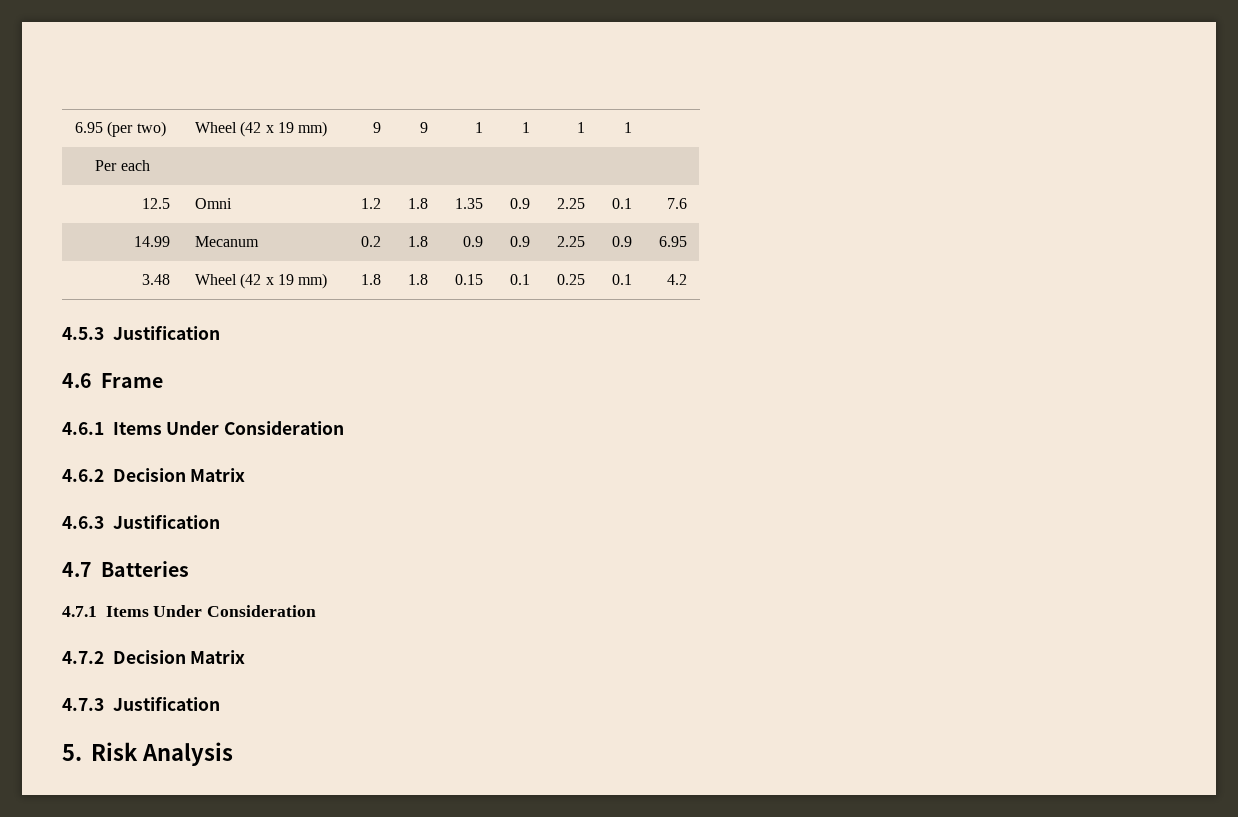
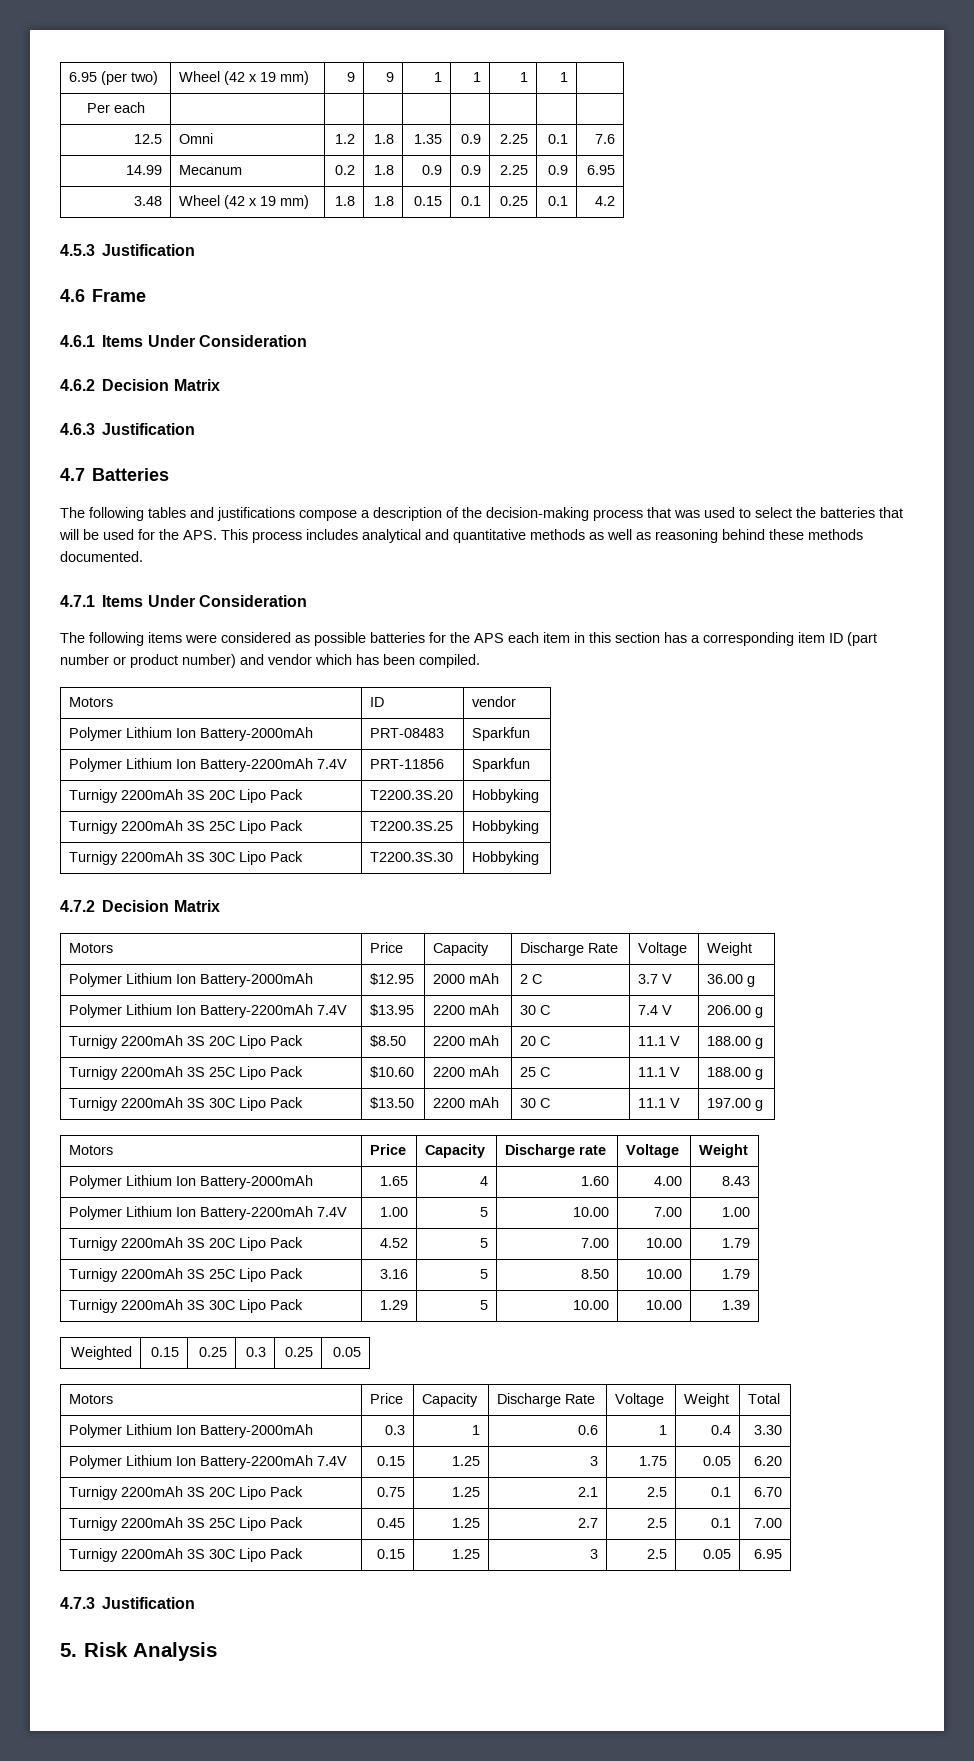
[62,605,317,617] [62,650,246,664] 4.7.1 Items Under Consideration // 4.7.2 Decision Matrix -> [60,507,903,521] [59,529,863,543] [60,551,143,562] [60,595,307,607] [60,632,877,646] [60,654,480,668] [69,697,114,707] [370,697,385,707] [472,696,517,707] [69,727,314,741] [370,728,445,738] [472,727,531,741] [69,758,348,772] [370,759,445,769] [472,758,531,772] [69,789,304,803] [370,790,454,800] [472,789,540,803] [69,820,304,834] [370,821,454,831] [472,820,540,834] [69,851,304,865] [370,852,454,862] [472,851,540,865] [60,900,220,912] [69,943,114,953] [370,942,404,953] [433,942,490,956] [520,942,619,956] [638,942,688,956] [707,942,753,956] [69,973,314,987] [370,973,415,985] [433,973,500,984] [520,974,543,984] [638,974,673,984] [707,974,756,987] [69,1004,348,1018] [370,1004,415,1016] [433,1004,500,1015] [520,1005,551,1015] [638,1005,673,1015] [707,1005,764,1018] [69,1035,304,1049] [370,1035,407,1047] [433,1035,500,1046] [520,1036,551,1046] [638,1036,681,1046] [707,1036,764,1049] [69,1066,304,1080] [370,1066,415,1078] [433,1066,500,1077] [520,1067,551,1077] [638,1067,681,1077] [707,1067,764,1080] [69,1097,304,1111] [370,1097,415,1109] [433,1097,500,1108] [520,1098,551,1108] [638,1098,681,1108] [707,1098,764,1111] [69,1145,114,1155] [370,1144,407,1155] [425,1144,486,1158] [505,1144,607,1158] [626,1144,680,1158] [699,1144,749,1158] [69,1175,314,1189] [379,1176,408,1186] [479,1176,488,1186] [580,1176,609,1186] [653,1176,682,1186] [721,1176,750,1186] [69,1206,348,1220] [379,1207,408,1217] [479,1207,488,1217] [572,1207,609,1217] [653,1207,682,1217] [721,1207,750,1217] [69,1237,304,1251] [379,1238,408,1248] [479,1238,488,1248] [580,1238,609,1248] [645,1238,682,1248] [721,1238,750,1248] [69,1268,304,1282] [379,1269,408,1279] [479,1269,488,1279] [580,1269,609,1279] [645,1269,682,1279] [721,1269,750,1279] [69,1299,304,1313] [379,1300,408,1310] [479,1300,488,1310] [572,1300,609,1310] [645,1300,682,1310] [721,1300,750,1310] [70,1346,132,1360] [150,1347,179,1357] [198,1347,227,1357] [245,1347,266,1357] [284,1347,313,1357] [332,1347,361,1357] [69,1394,114,1404] [370,1393,404,1404] [422,1393,479,1407] [497,1393,596,1407] [615,1393,665,1407] [684,1393,730,1407] [748,1393,781,1404] [69,1424,314,1438] [384,1425,405,1435] [471,1425,480,1435] [577,1425,598,1435] [658,1425,667,1435] [710,1425,731,1435] [753,1425,782,1435] [69,1455,348,1469] [376,1456,405,1466] [451,1456,480,1466] [589,1456,598,1466] [638,1456,667,1466] [702,1456,731,1466] [753,1456,782,1466] [69,1486,304,1500] [376,1487,405,1497] [451,1487,480,1497] [577,1487,598,1497] [646,1487,667,1497] [710,1487,731,1497] [753,1487,782,1497] [69,1517,304,1531] [376,1518,405,1528] [451,1518,480,1528] [577,1518,598,1528] [646,1518,667,1528] [710,1518,731,1528] [753,1518,782,1528] [69,1548,304,1562] [376,1549,405,1559] [451,1549,480,1559] [589,1549,598,1559] [646,1549,667,1559] [702,1549,731,1559] [753,1549,782,1559] The following tables and justifications compose a description of the decision-making process that was used to select the batteries that will be used for the APS. This process includes analytical and quantitative methods as well as reasoning behind these methods documented. // 4.7.1 Items Under Consideration // The following items were considered as possible batteries for the APS each item in this section has a corresponding item ID (part number or product number) and vendor which has been compiled. // Motors | ID | vendor // Polymer Lithium Ion Battery-2000mAh | PRT-08483 | Sparkfun // Polymer Lithium Ion Battery-2200mAh 7.4V | PRT-11856 | Sparkfun // Turnigy 2200mAh 3S 20C Lipo Pack | T2200.3S.20 | Hobbyking // Turnigy 2200mAh 3S 25C Lipo Pack | T2200.3S.25 | Hobbyking // Turnigy 2200mAh 3S 30C Lipo Pack | T2200.3S.30 | Hobbyking // 4.7.2 Decision Matrix // Motors | Price | Capacity | Discharge Rate | Voltage | Weight // Polymer Lithium Ion Battery-2000mAh | $12.95 | 2000 mAh | 2 C | 3.7 V | 36.00 g // Polymer Lithium Ion Battery-2200mAh 7.4V | $13.95 | 2200 mAh | 30 C | 7.4 V | 206.00 g // Turnigy 2200mAh 3S 20C Lipo Pack | $8.50 | 2200 mAh | 20 C | 11.1 V | 188.00 g // Turnigy 2200mAh 3S 25C Lipo Pack | $10.60 | 2200 mAh | 25 C | 11.1 V | 188.00 g // Turnigy 2200mAh 3S 30C Lipo Pack | $13.50 | 2200 mAh | 30 C | 11.1 V | 197.00 g // Motors | Price | Capacity | Discharge rate | Voltage | Weight // Polymer Lithium Ion Battery-2000mAh | 1.65 | 4 | 1.60 | 4.00 | 8.43 // Polymer Lithium Ion Battery-2200mAh 7.4V | 1.00 | 5 | 10.00 | 7.00 | 1.00 // Turnigy 2200mAh 3S 20C Lipo Pack | 4.52 | 5 | 7.00 | 10.00 | 1.79 // Turnigy 2200mAh 3S 25C Lipo Pack | 3.16 | 5 | 8.50 | 10.00 | 1.79 // Turnigy 2200mAh 3S 30C Lipo Pack | 1.29 | 5 | 10.00 | 10.00 | 1.39 // Weighted | 0.15 | 0.25 | 0.3 | 0.25 | 0.05 // Motors | Price | Capacity | Discharge Rate | Voltage | Weight | Total // Polymer Lithium Ion Battery-2000mAh | 0.3 | 1 | 0.6 | 1 | 0.4 | 3.30 // Polymer Lithium Ion Battery-2200mAh 7.4V | 0.15 | 1.25 | 3 | 1.75 | 0.05 | 6.20 // Turnigy 2200mAh 3S 20C Lipo Pack | 0.75 | 1.25 | 2.1 | 2.5 | 0.1 | 6.70 // Turnigy 2200mAh 3S 25C Lipo Pack | 0.45 | 1.25 | 2.7 | 2.5 | 0.1 | 7.00 // Turnigy 2200mAh 3S 30C Lipo Pack | 0.15 | 1.25 | 3 | 2.5 | 0.05 | 6.95

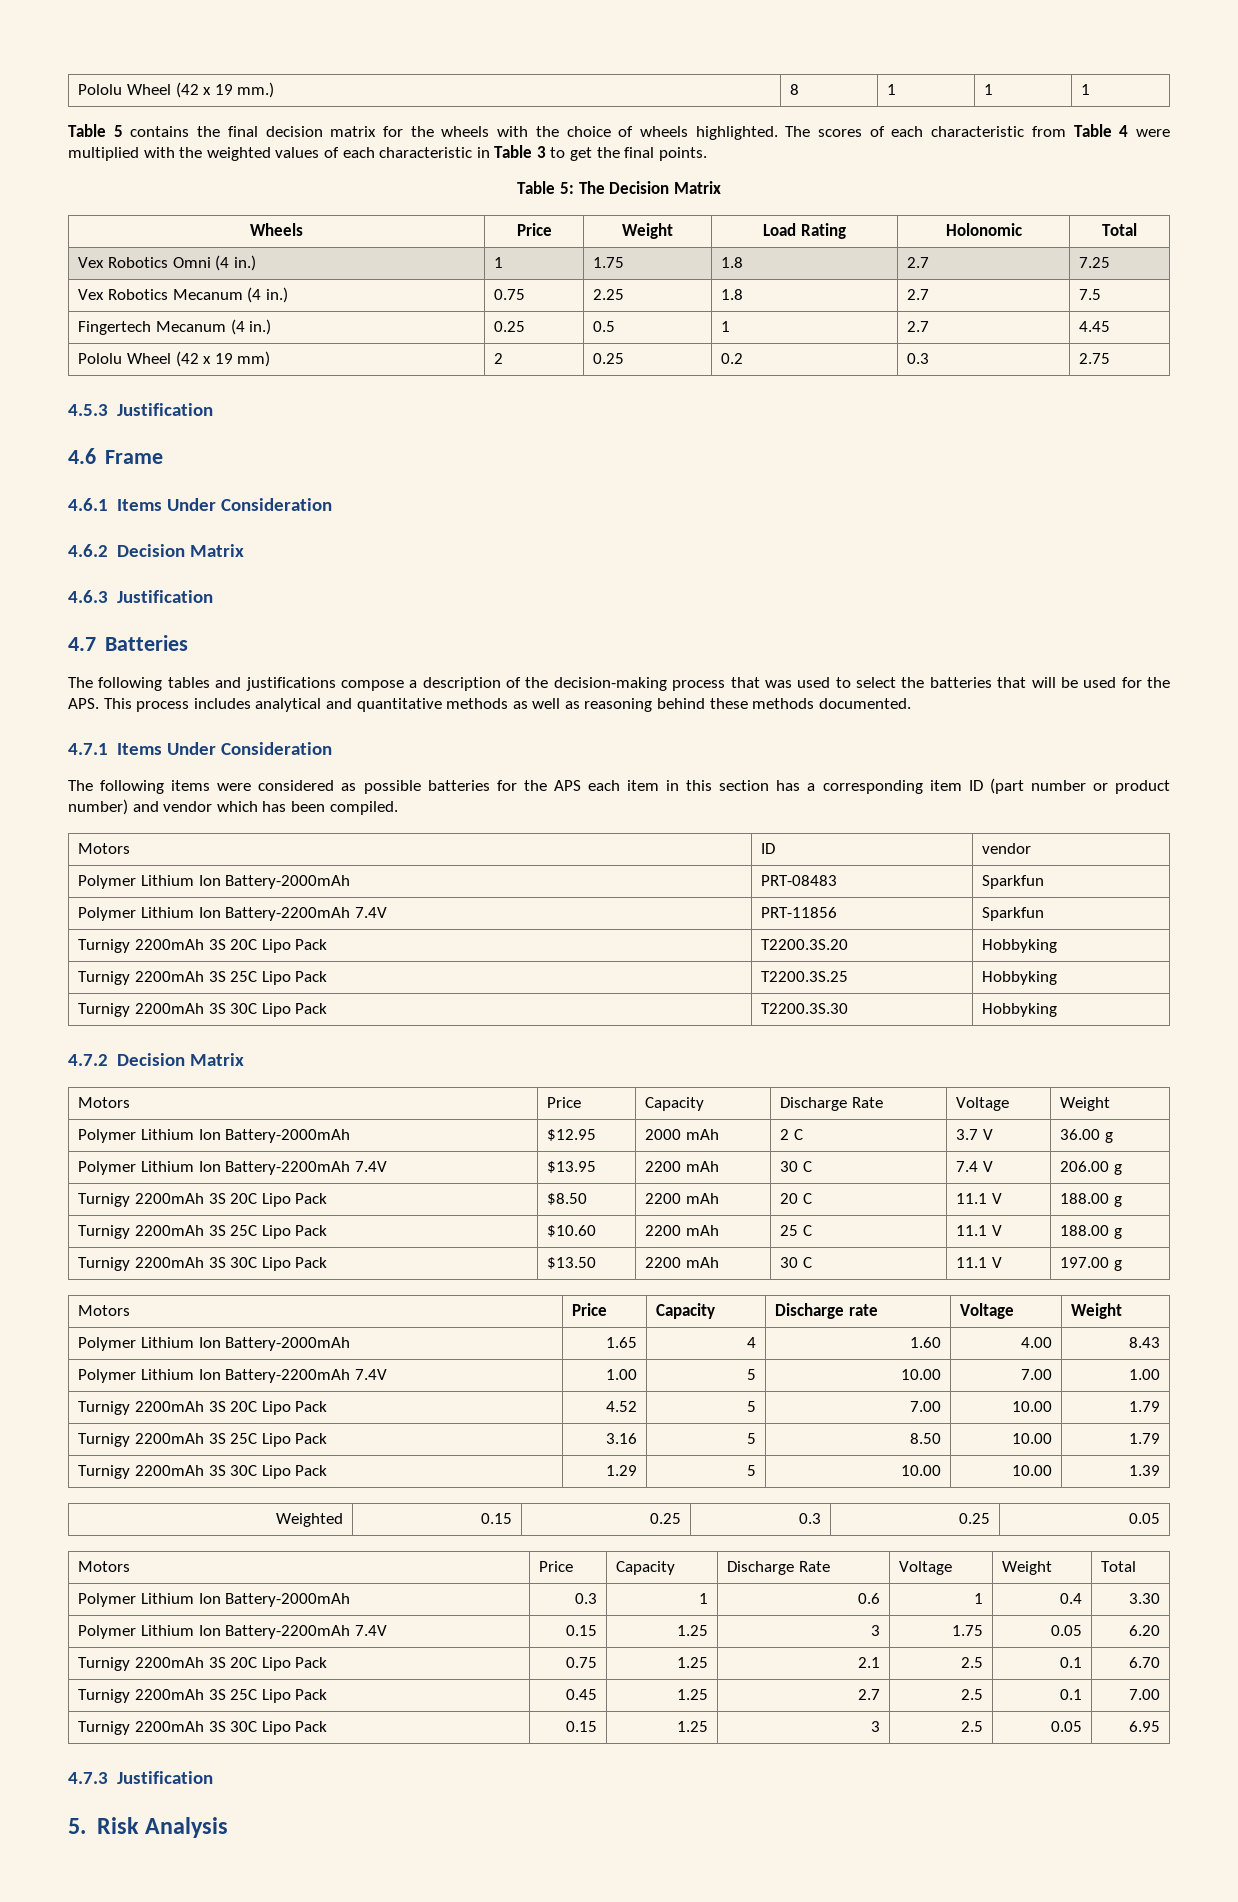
[69,71,159,85] [179,71,310,85] [346,72,355,82] [385,72,394,82] [433,72,442,82] [472,72,481,82] [519,72,528,82] [559,72,568,82] [86,102,145,113] [133,134,162,144] [179,133,214,144] [334,134,355,144] [373,134,394,144] [413,134,442,144] [460,134,481,144] [499,134,528,144] [547,134,568,144] [594,134,615,144] [125,165,162,175] [179,165,243,175] [334,165,355,175] [373,165,394,175] [421,165,442,175] [460,165,481,175] [499,165,528,175] [547,165,568,175] [586,165,615,175] [133,196,162,206] [179,195,310,209] [334,196,355,206] [373,196,394,206] [413,196,442,206] [460,196,481,206] [499,196,528,206] [547,196,568,206] [594,196,615,206] 6.95 (per two) | Wheel (42 x 19 mm) | 9 | 9 | 1 | 1 | 1 | 1 | // Per each | | | | | | | | // 12.5 | Omni | 1.2 | 1.8 | 1.35 | 0.9 | 2.25 | 0.1 | 7.6 // 14.99 | Mecanum | 0.2 | 1.8 | 0.9 | 0.9 | 2.25 | 0.9 | 6.95 // 3.48 | Wheel (42 x 19 mm) | 1.8 | 1.8 | 0.15 | 0.1 | 0.25 | 0.1 | 4.2 -> [78,82,275,98] [790,84,800,95] [887,84,897,95] [984,84,994,95] [1081,84,1091,95] [68,124,1170,140] [68,145,707,161] [517,181,721,194] [250,223,303,236] [516,223,552,236] [622,223,673,239] [763,223,846,239] [945,223,1022,236] [1102,223,1137,236] [78,255,256,271] [494,257,504,268] [593,257,625,268] [721,257,744,268] [907,257,930,268] [1079,257,1111,268] [78,287,288,303] [494,289,526,300] [593,289,625,300] [721,289,744,300] [907,289,930,300] [1079,289,1102,300] [78,319,272,335] [494,321,526,332] [593,321,616,332] [721,321,731,332] [907,321,930,332] [1079,321,1111,332] [78,351,271,367] [494,353,504,364] [593,353,625,364] [721,353,744,364] [907,353,930,364] [1079,353,1111,364] Pololu Wheel (42 x 19 mm.) | 8 | 1 | 1 | 1 // Table 5 contains the final decision matrix for the wheels with the choice of wheels highlighted. The scores of each characteristic from Table 4 were multiplied with the weighted values of each characteristic in Table 3 to get the final points. // Table 5: The Decision Matrix // Wheels | Price | Weight | Load Rating | Holonomic | Total // Vex Robotics Omni (4 in.) | 1 | 1.75 | 1.8 | 2.7 | 7.25 // Vex Robotics Mecanum (4 in.) | 0.75 | 2.25 | 1.8 | 2.7 | 7.5 // Fingertech Mecanum (4 in.) | 0.25 | 0.5 | 1 | 2.7 | 4.45 // Pololu Wheel (42 x 19 mm) | 2 | 0.25 | 0.2 | 0.3 | 2.75

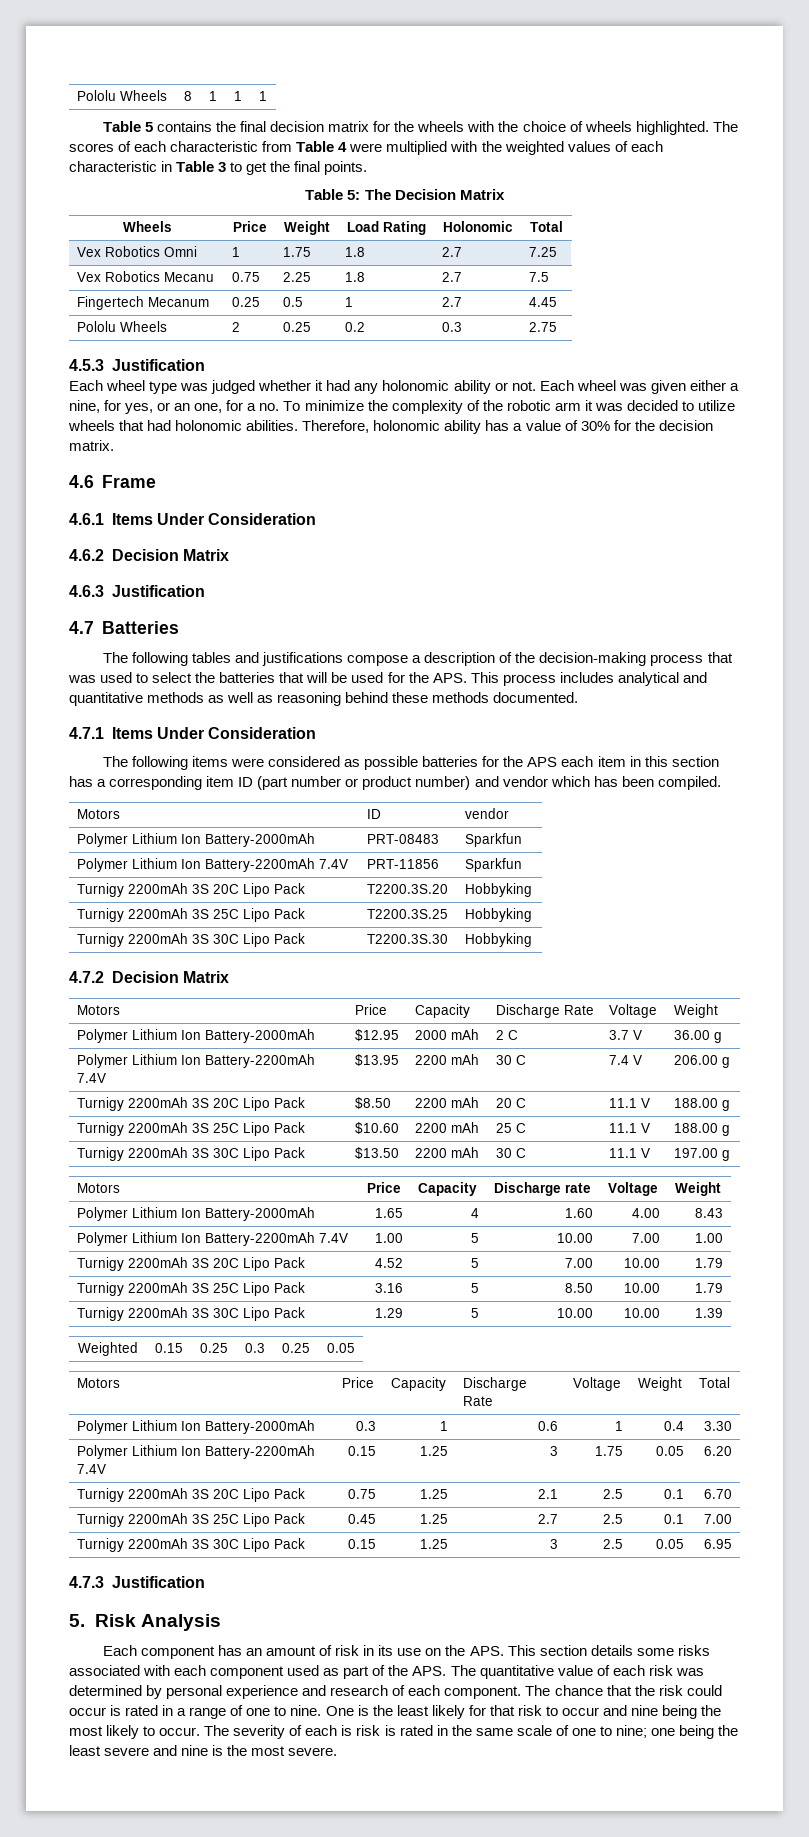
[78,82,275,98] Pololu Wheel (42 x 19 mm.) -> [76,90,167,101] Pololu Wheels
[215,255,256,271] (4 in.) -> (197, 251) none
[172,287,288,303] Mecanum (4 in.) -> [163,272,214,282] Mecanu
[230,319,272,335] (4 in.) -> (209, 302) none
[126,351,271,367] Wheel (42 x 19 mm) -> [119,321,167,332] Wheels
(213, 409) none -> [69,380,739,394] [69,400,736,414] [68,420,713,434] [69,440,114,451] // Each wheel type was judged whether it had any holonomic ability or not. Each wheel was given either a nine, for yes, or an one, for a no. To minimize the complexity of the robotic arm it was decided to utilize wheels that had holonomic abilities. Therefore, holonomic ability has a value of 30% for the decision matrix.
(228, 1827) none -> [102,1645,710,1659] [69,1665,704,1679] [69,1685,722,1699] [69,1705,722,1719] [69,1725,739,1739] [69,1745,338,1756] // Each component has an amount of risk in its use on the APS. This section details some risks associated with each component used as part of the APS. The quantitative value of each risk was determined by personal experience and research of each component. The chance that the risk could occur is rated in a range of one to nine. One is the least likely for that risk to occur and nine being the most likely to occur. The severity of each is risk is rated in the same scale of one to nine; one being the least severe and nine is the most severe.

